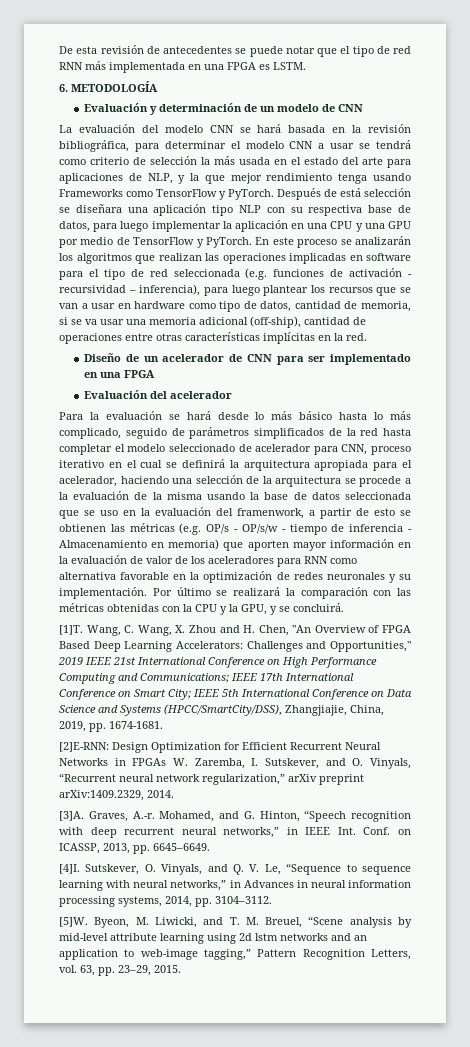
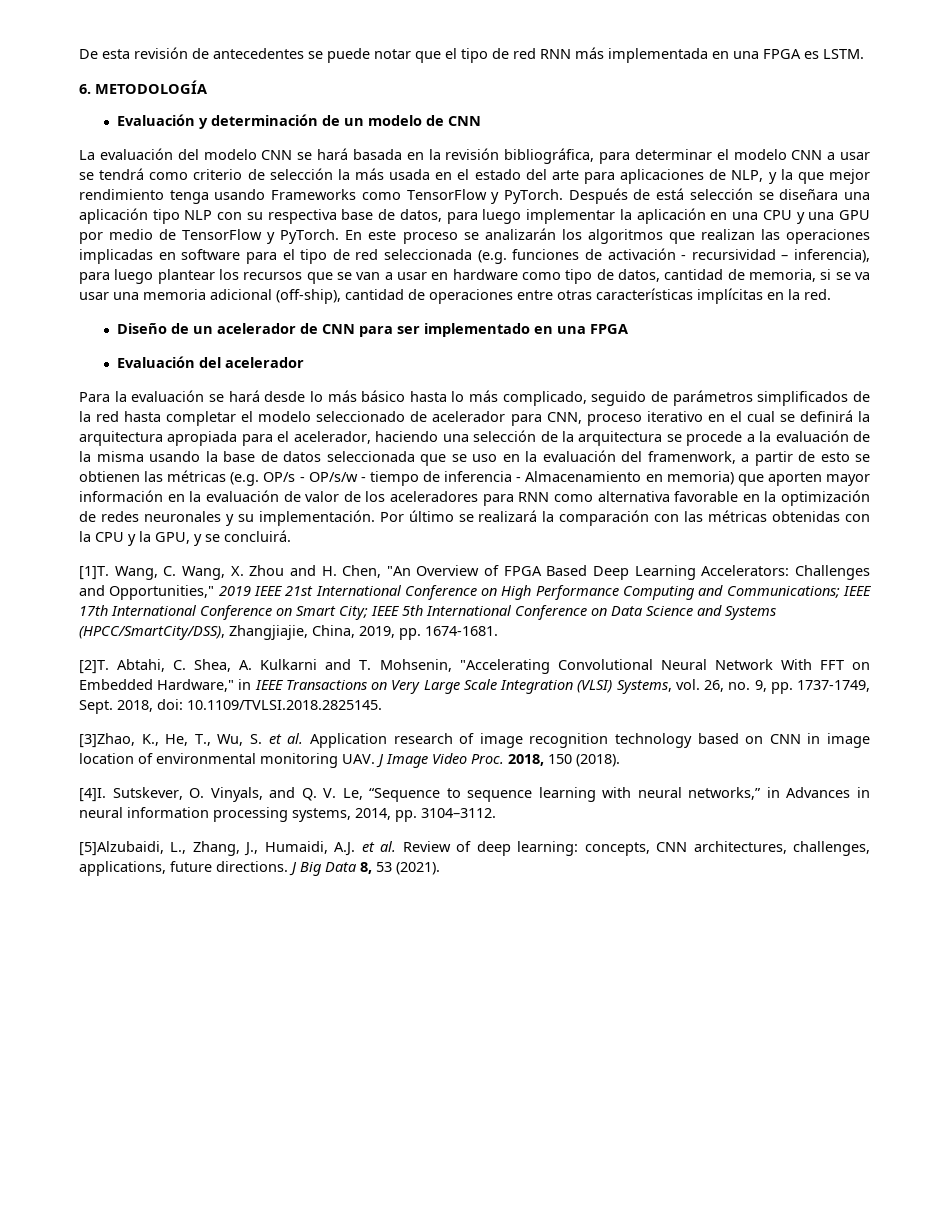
[59,742,381,753] [59,758,412,769] [59,773,364,785] [59,790,174,801] [59,810,411,822] [59,827,411,838] [59,843,210,854] [2]E-RNN: Design Optimization for Efficient Recurrent Neural Networks in FPGAs W. Zaremba, I. Sutskever, and O. Vinyals, “Recurrent neural network regularization,” arXiv preprint arXiv:1409.2329, 2014. // [3]A. Graves, A.-r. Mohamed, and G. Hinton, “Speech recognition with deep recurrent neural networks,” in IEEE Int. Conf. on ICASSP, 2013, pp. 6645–6649. -> [79,659,871,674] [79,679,871,694] [79,699,382,714] [79,733,870,748] [79,753,620,768] [2]T. Abtahi, C. Shea, A. Kulkarni and T. Mohsenin, "Accelerating Convolutional Neural Network With FFT on Embedded Hardware," in IEEE Transactions on Very Large Scale Integration (VLSI) Systems, vol. 26, no. 9, pp. 1737-1749, Sept. 2018, doi: 10.1109/TVLSI.2018.2825145. // [3]Zhao, K., He, T., Wu, S. et al. Application research of image recognition technology based on CNN in image location of environmental monitoring UAV. J Image Video Proc. 2018, 150 (2018).
[59,916,413,928] [59,933,367,944] [59,949,411,960] [59,965,181,976] [5]W. Byeon, M. Liwicki, and T. M. Breuel, “Scene analysis by mid-level attribute learning using 2d lstm networks and an application to web-image tagging,” Pattern Recognition Letters, vol. 63, pp. 23–29, 2015. -> [79,841,870,856] [79,861,440,876] [5]Alzubaidi, L., Zhang, J., Humaidi, A.J. et al. Review of deep learning: concepts, CNN architectures, challenges, applications, future directions. J Big Data 8, 53 (2021).

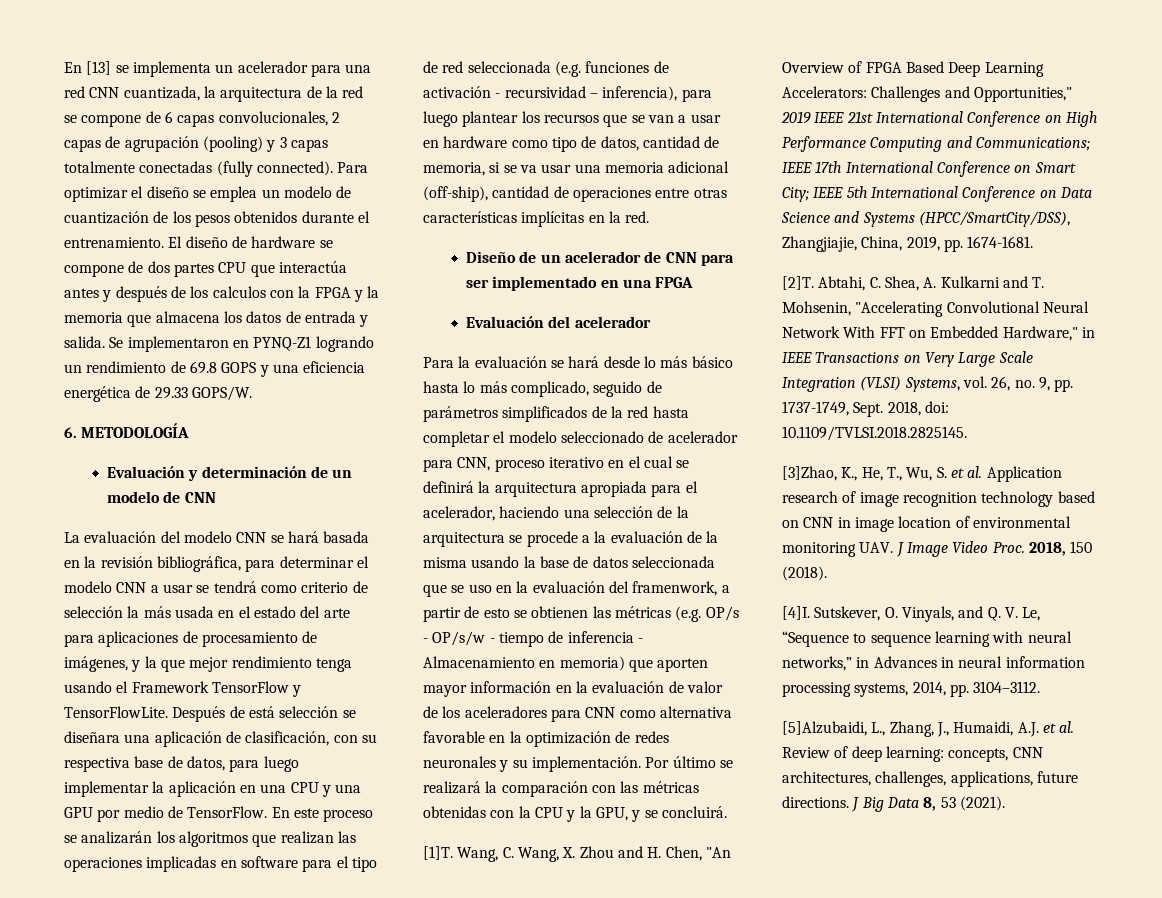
[79,47,864,63] De esta revisión de antecedentes se puede notar que el tipo de red RNN más implementada en una FPGA es LSTM. -> [64,61,372,77] [64,86,364,102] [64,111,340,127] [64,136,328,152] [64,161,369,177] [64,186,352,202] [64,211,370,227] [64,236,333,248] [64,261,347,277] [64,286,380,302] [64,311,369,327] [64,336,374,352] [64,361,366,377] [64,386,252,402] En [13] se implementa un acelerador para una red CNN cuantizada, la arquitectura de la red se compone de 6 capas convolucionales, 2 capas de agrupación (pooling) y 3 capas totalmente conectadas (fully connected). Para optimizar el diseño se emplea un modelo de cuantización de los pesos obtenidos durante el entrenamiento. El diseño de hardware se compone de dos partes CPU que interactúa antes y después de los calculos con la FPGA y la memoria que almacena los datos de entrada y salida. Se implementaron en PYNQ-Z1 logrando un rendimiento de 69.8 GOPS y una eficiencia energética de 29.33 GOPS/W.
[731,170,764,182] NLP, -> [201,631,318,647] [64,656,128,672] procesamiento de imágenes,
[271,189,563,204] Frameworks como TensorFlow y PyTorch. -> [116,681,302,697] [64,706,168,718] el Framework TensorFlow y TensorFlowLite.
[152,209,213,224] tipo NLP -> [225,731,330,746] de clasificación,
[182,229,340,244] TensorFlow y PyTorch. -> [187,806,268,818] TensorFlow.
[518,492,550,502] RNN -> [585,707,616,718] CNN

